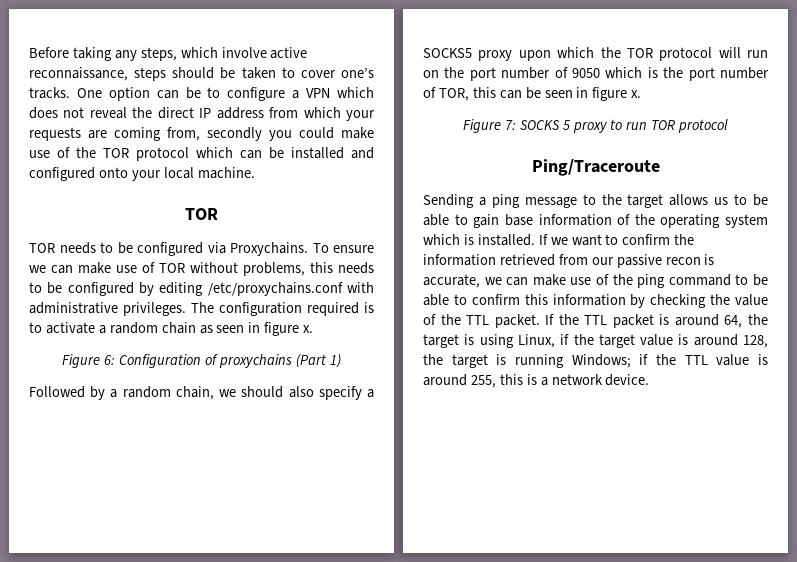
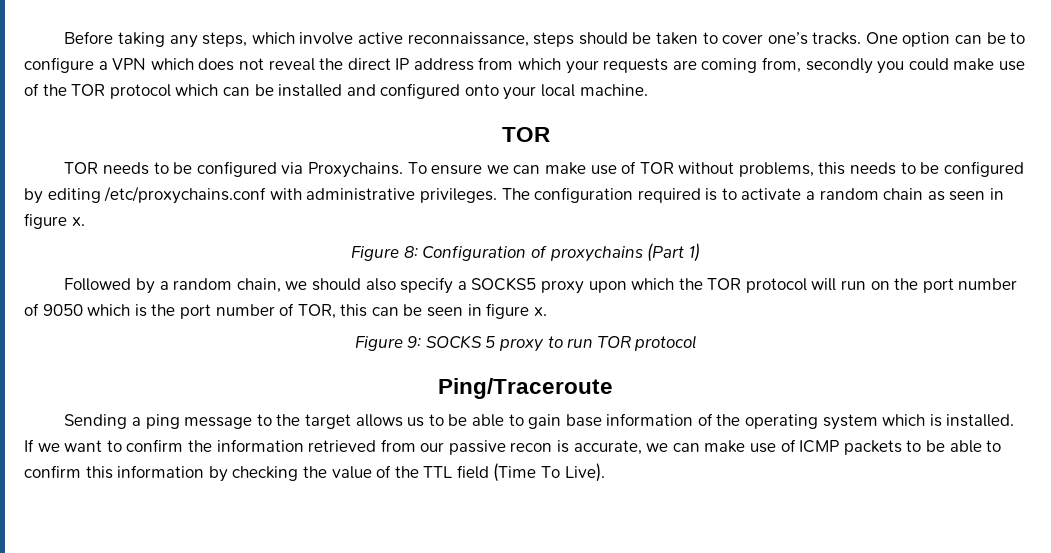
[104,355,116,365] 6: -> [403,246,418,258] 8:
[504,120,516,130] 7: -> [407,336,422,348] 9:
[612,274,731,288] the ping command -> [799,440,902,455] ICMP packets
[494,314,768,328] [423,334,769,348] [423,354,768,368] [423,374,650,388] packet. If the TTL packet is around 64, the target is using Linux, if the target value is around 128, the target is running Windows; if the TTL value is around 255, this is a network device. -> [456,463,605,482] field (Time To Live).

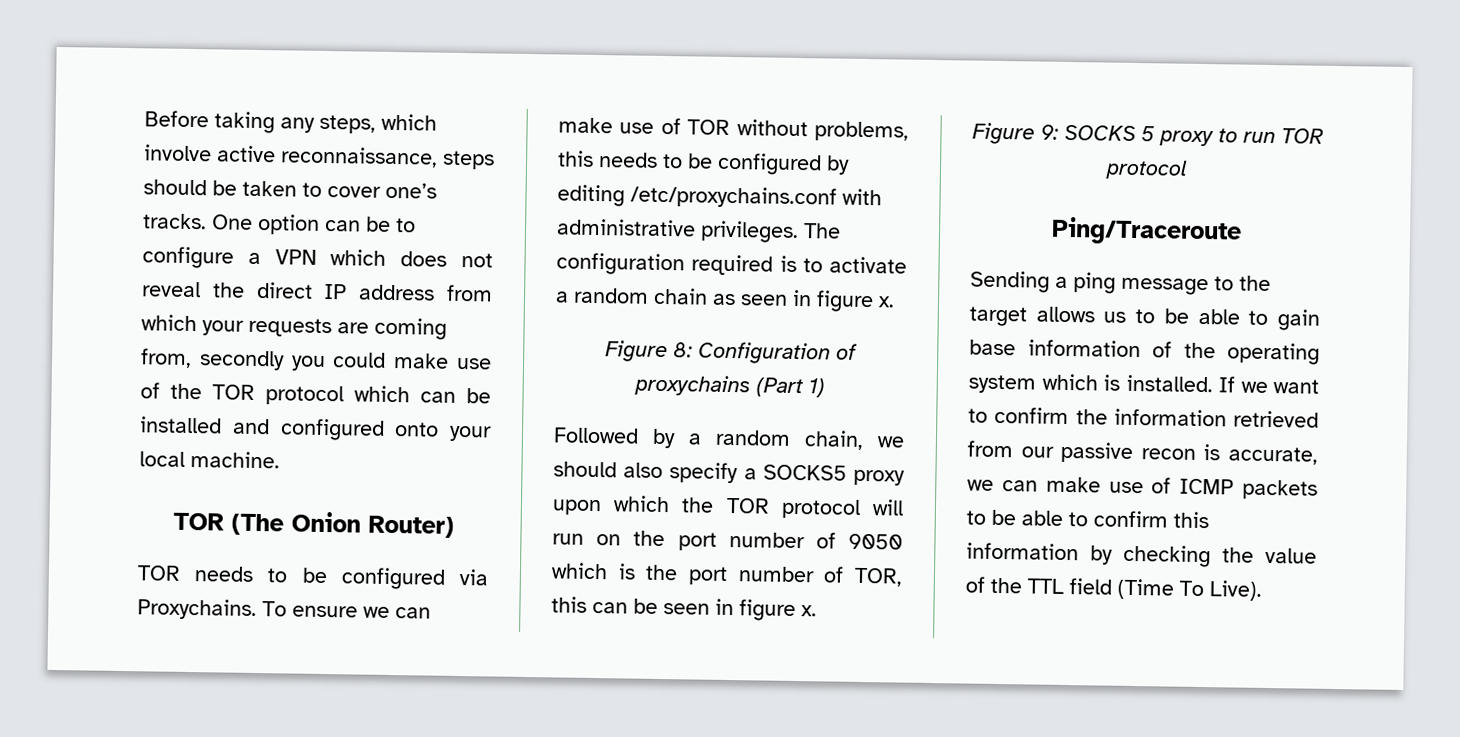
(550, 134) none -> [231,511,454,538] (The Onion Router)

